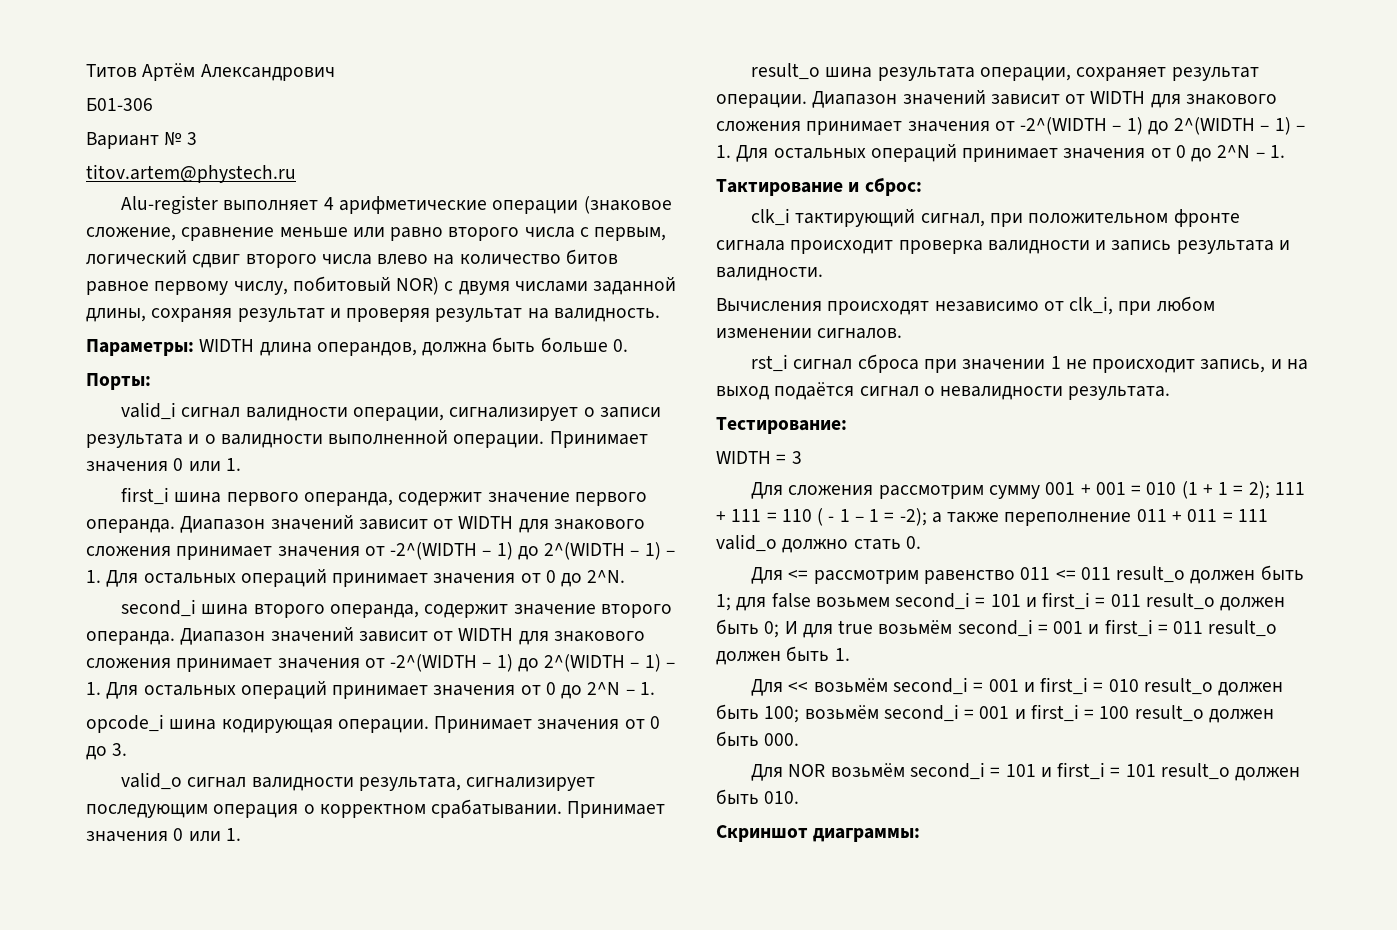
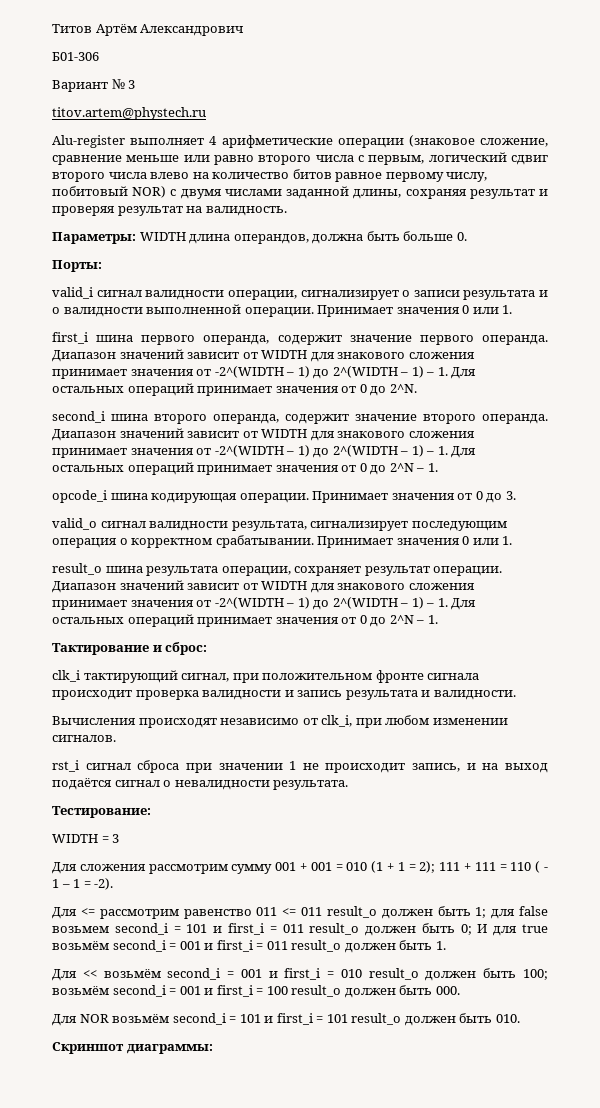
[899,508,1268,526] [716,534,921,553] -2); а также переполнение 011 + 011 = 111 valid_o должно стать 0. -> [94,878,114,890] -2).

